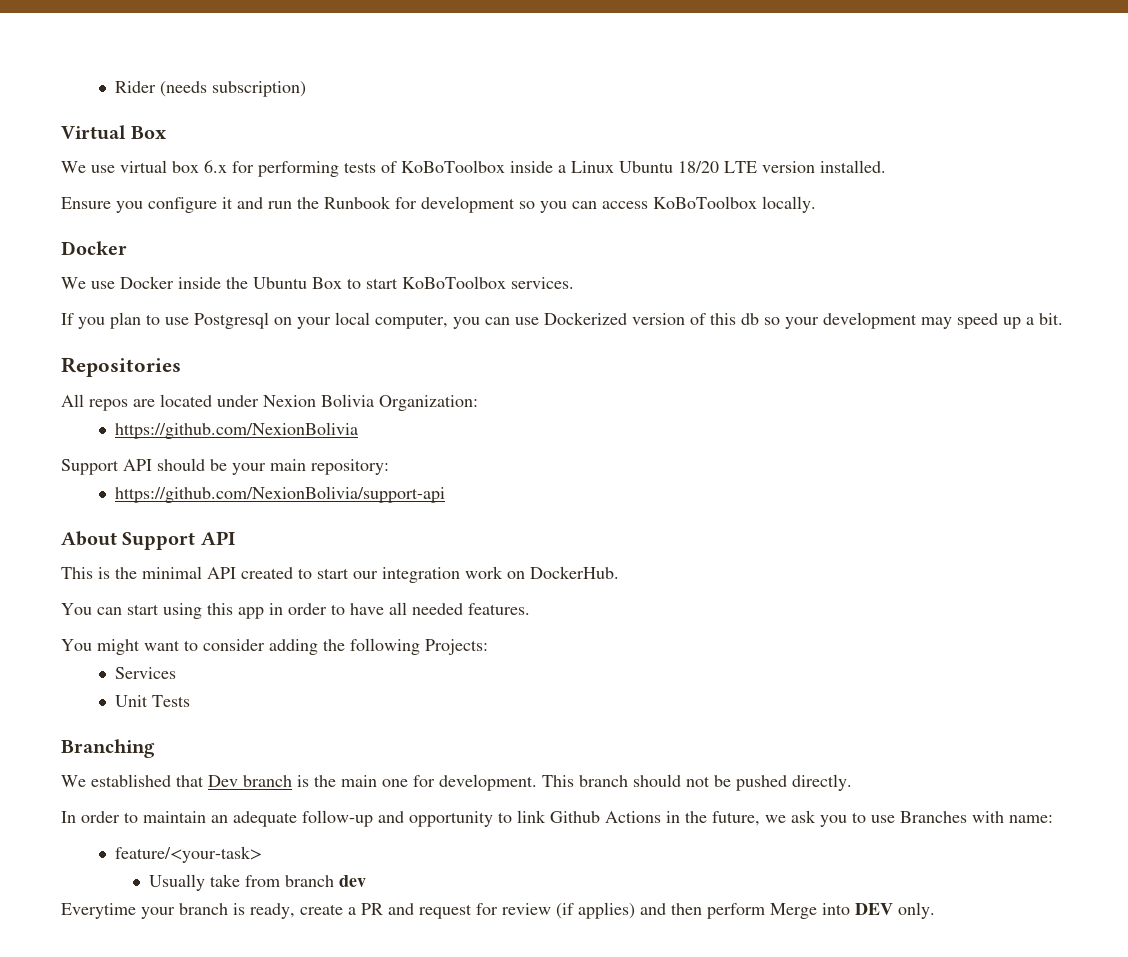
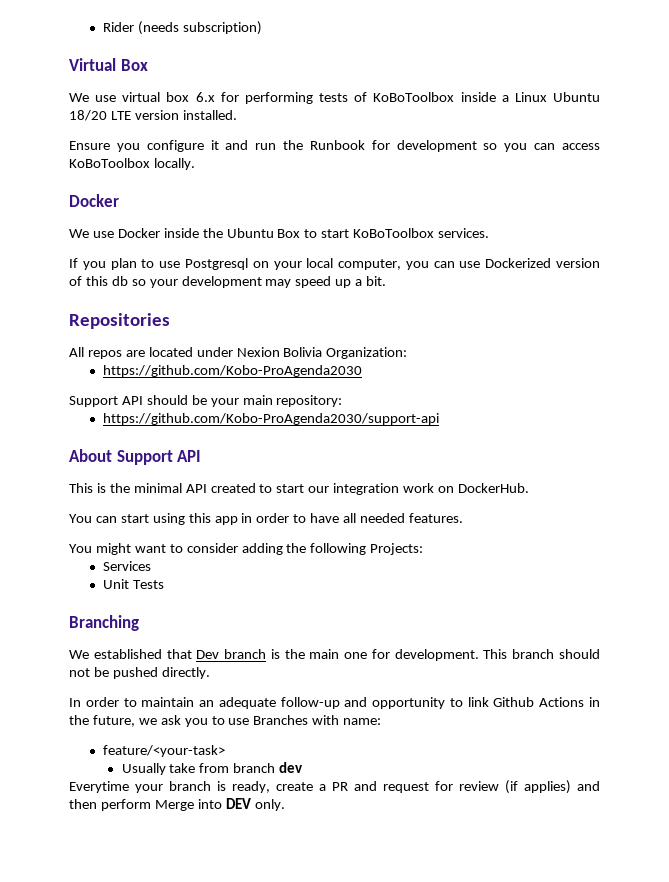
[114,422,358,439] https://github.com/NexionBolivia -> [103,365,363,377] https://github.com/Kobo-ProAgenda2030
[114,486,445,503] https://github.com/NexionBolivia/support-api -> [103,413,440,425] https://github.com/Kobo-ProAgenda2030/support-api

